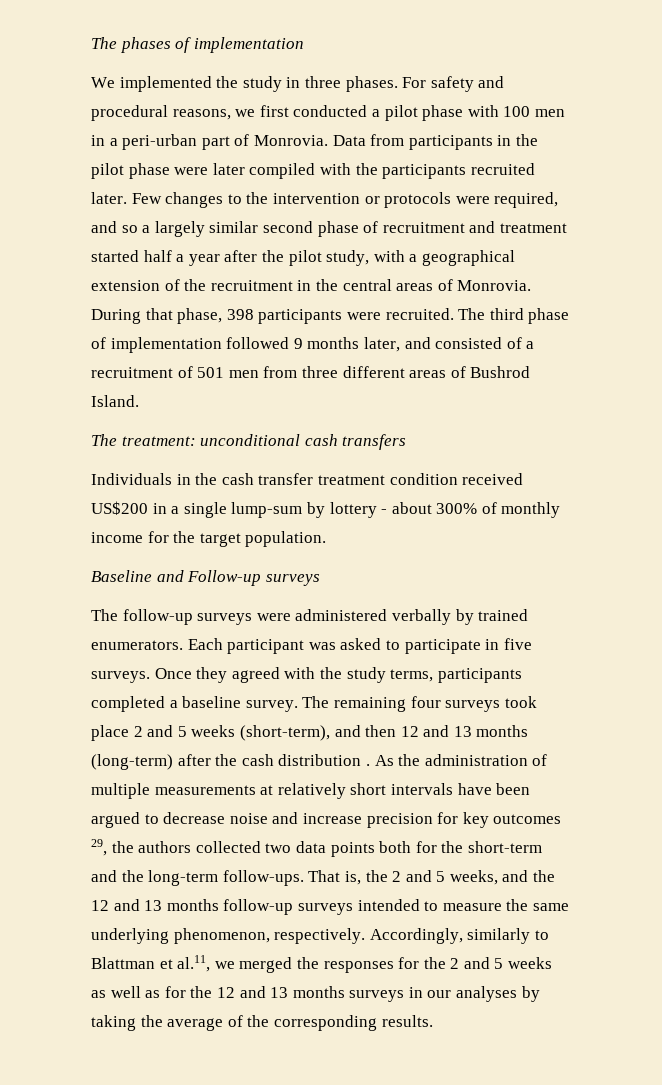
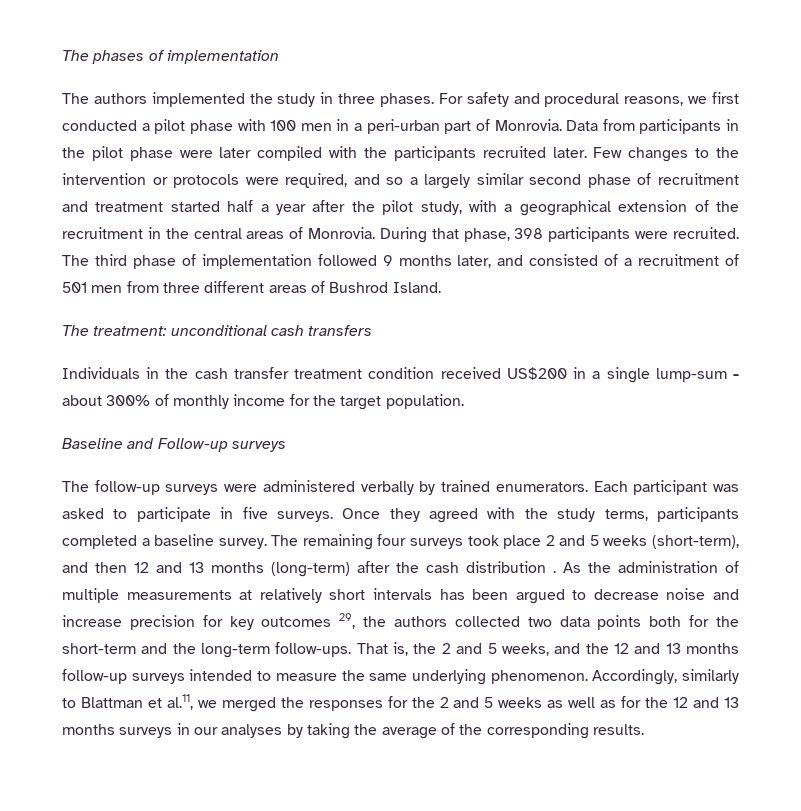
[91,77,115,88] We -> [62,93,147,104] The authors
[306,502,377,518] by lottery -> (727, 375) none
[457,783,492,795] have -> [439,589,465,600] has
[173,928,366,944] phenomenon, respectively. -> [490,670,588,684] phenomenon.

